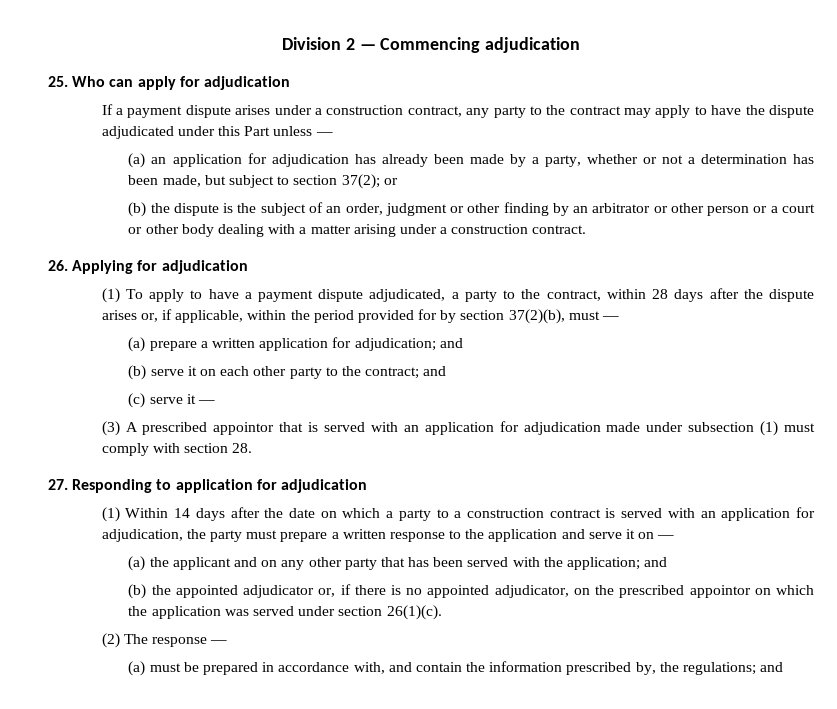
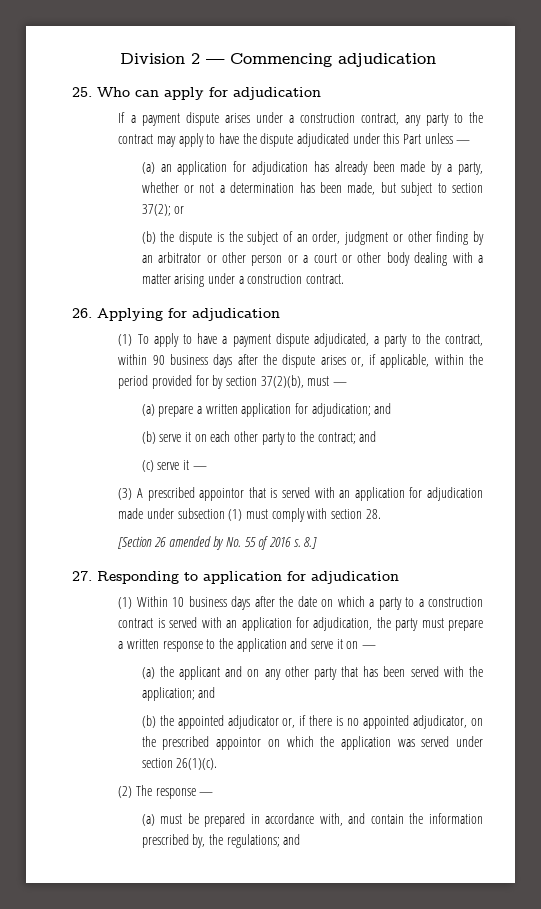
[652,289,669,299] 28 -> [152,354,209,365] 90 business
(253, 448) none -> [118,536,318,550] // [Section 26 amended by No. 55 of 2016 s. 8.]
[174,508,191,518] 14 -> [172,596,227,607] 10 business

